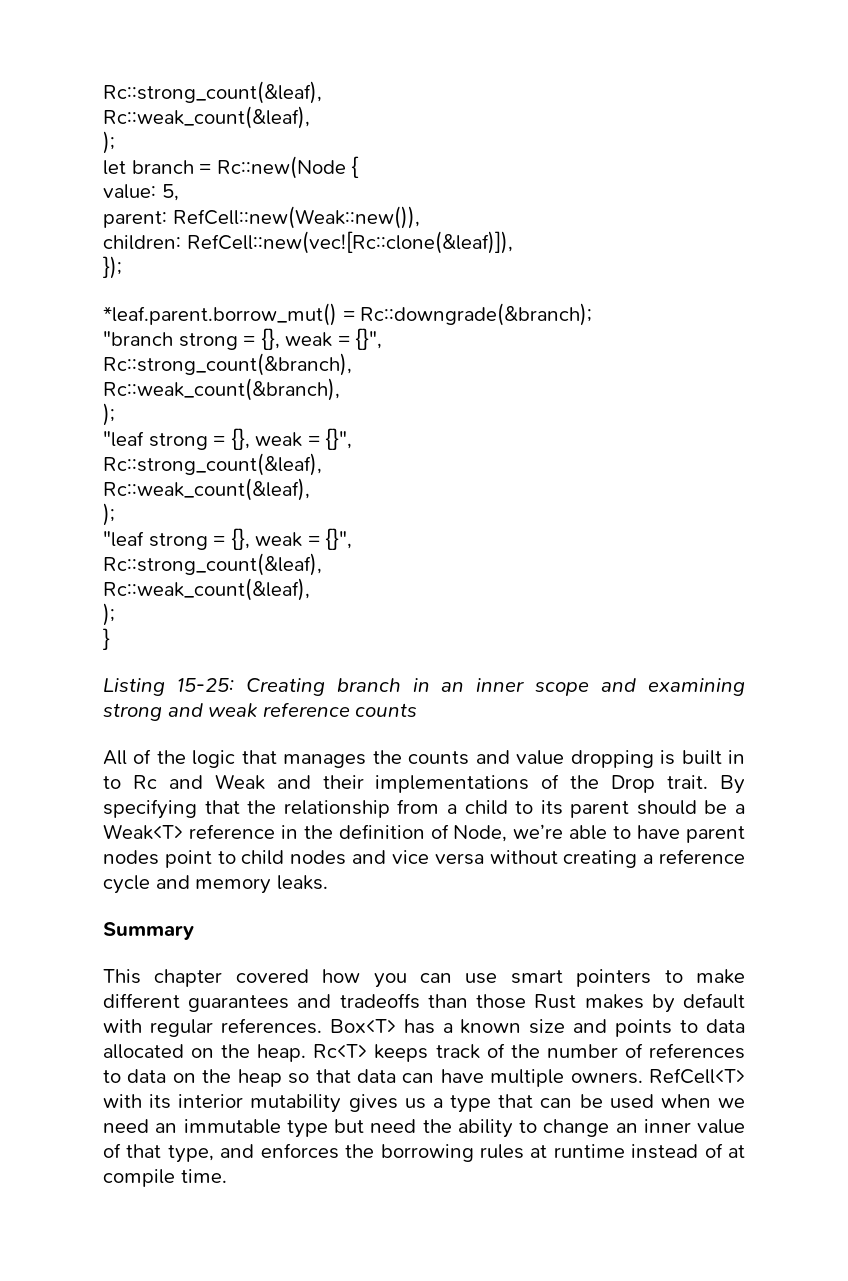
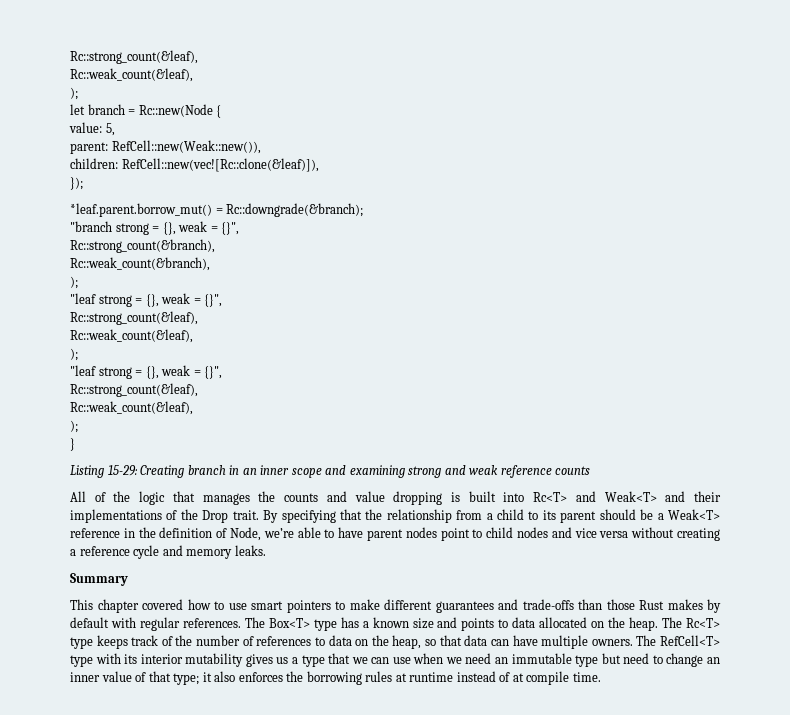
[176,678,234,692] 15-25: -> [107,465,138,476] 15-29:
[727,750,745,764] [103,774,265,790] in to Rc and Weak -> [503,491,657,502] into Rc<T> and Weak<T>
[373,973,452,988] you can -> [214,601,224,610] to
[339,993,420,1009] tradeoffs -> [522,599,574,610] trade-offs
[329,1019,396,1033] Box<T> -> [244,617,337,631] The Box<T> type
[313,1044,368,1058] Rc<T> -> [662,617,720,628] [70,637,93,649] The Rc<T> type
[237,1069,282,1087] heap -> [392,635,422,649] heap,
[649,1068,745,1084] RefCell<T> -> [636,635,720,646] [70,655,93,667] The RefCell<T> type
[540,1094,654,1109] can be used -> [351,657,411,664] we can use
[422,1119,513,1138] the ability -> (650, 658) none
[167,1144,255,1163] type, and -> [173,671,236,685] type; it also

